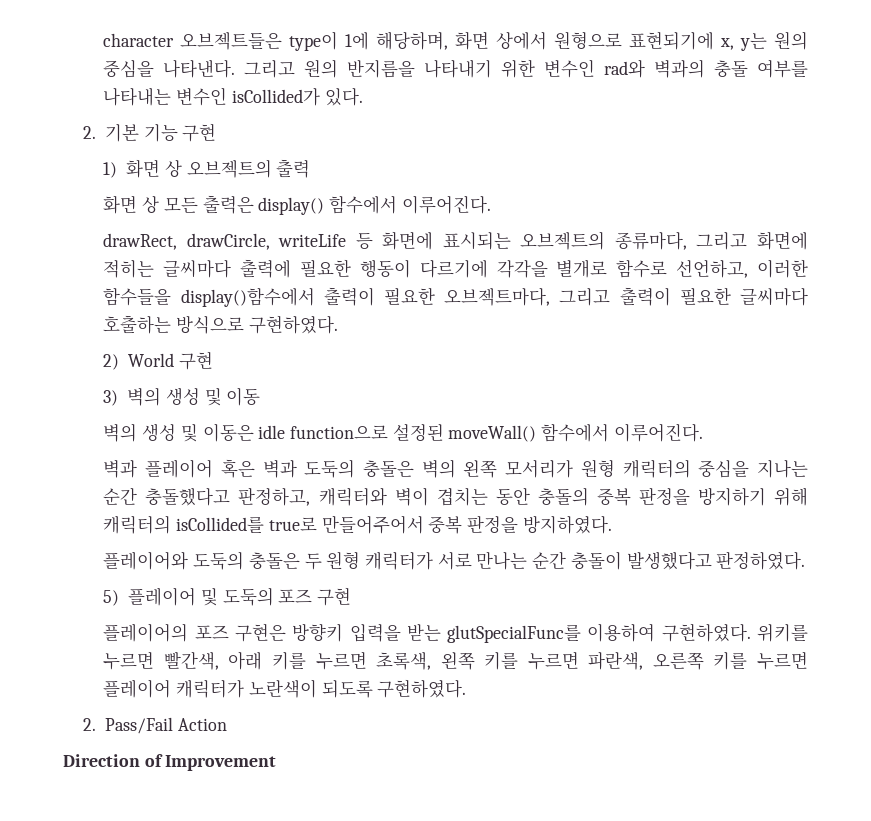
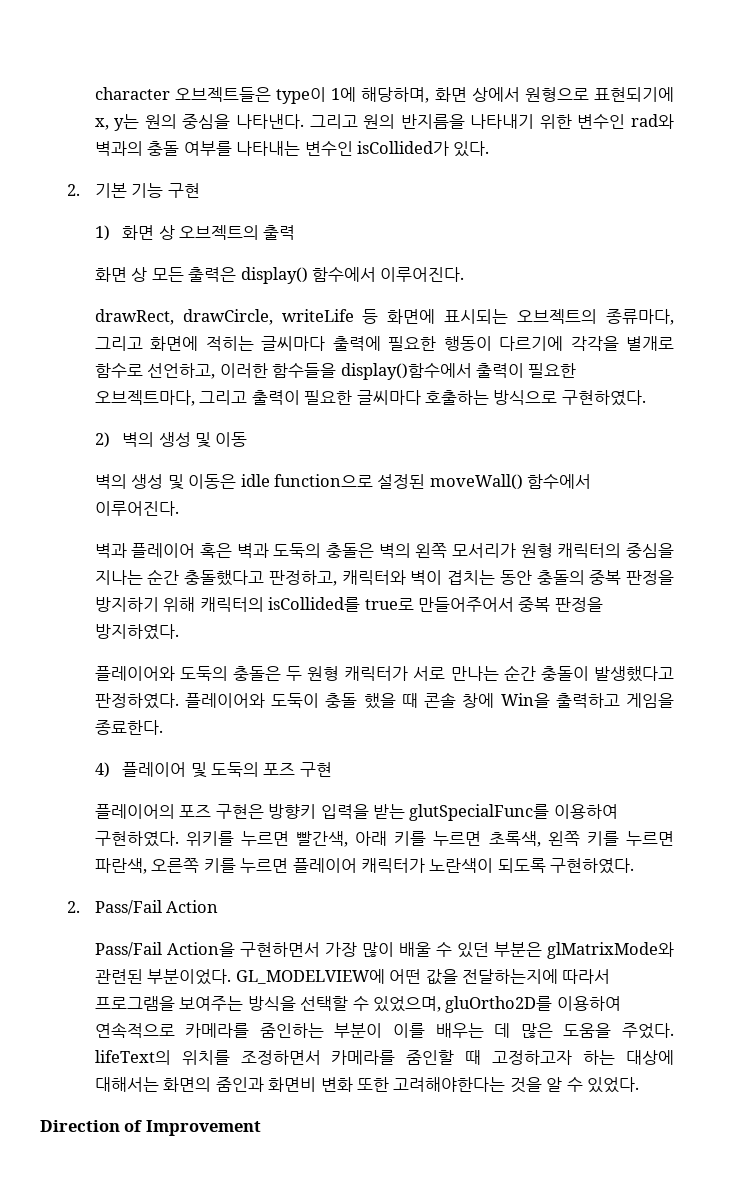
[128,351,213,370] [103,390,119,406] World 구현 // 3) -> (110, 440) none
[103,590,120,606] // 5) -> [184,692,675,709] [94,720,163,735] [94,762,110,778] 플레이어와 도둑이 충돌 했을 때 콘솔 창에 Win을 출력하고 게임을 종료한다. // 4)
(227, 724) none -> [94,942,674,959] [94,969,611,985] [94,996,621,1013] [94,1022,674,1039] [94,1050,675,1065] [94,1077,640,1093] // Pass/Fail Action을 구현하면서 가장 많이 배울 수 있던 부분은 glMatrixMode와 관련된 부분이었다. GL_MODELVIEW에 어떤 값을 전달하는지에 따라서 프로그램을 보여주는 방식을 선택할 수 있었으며, gluOrtho2D를 이용하여 연속적으로 카메라를 줌인하는 부분이 이를 배우는 데 많은 도움을 주었다. lifeText의 위치를 조정하면서 카메라를 줌인할 때 고정하고자 하는 대상에 대해서는 화면의 줌인과 화면비 변화 또한 고려해야한다는 것을 알 수 있었다.

